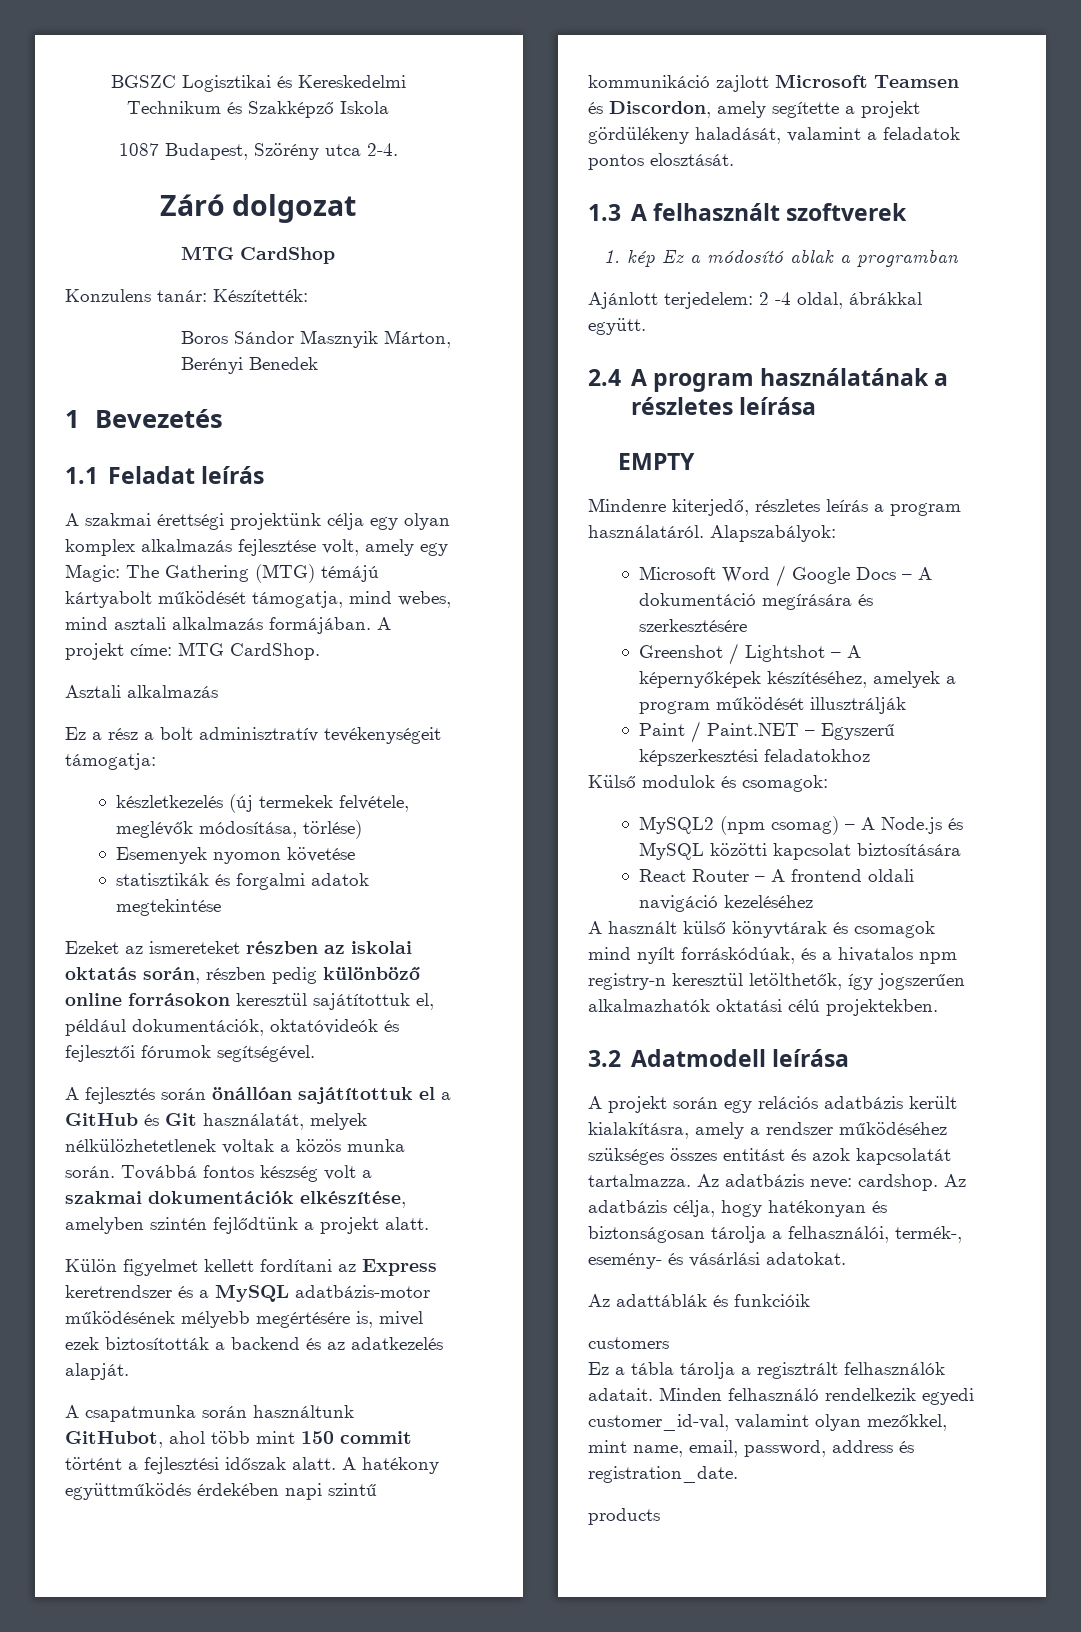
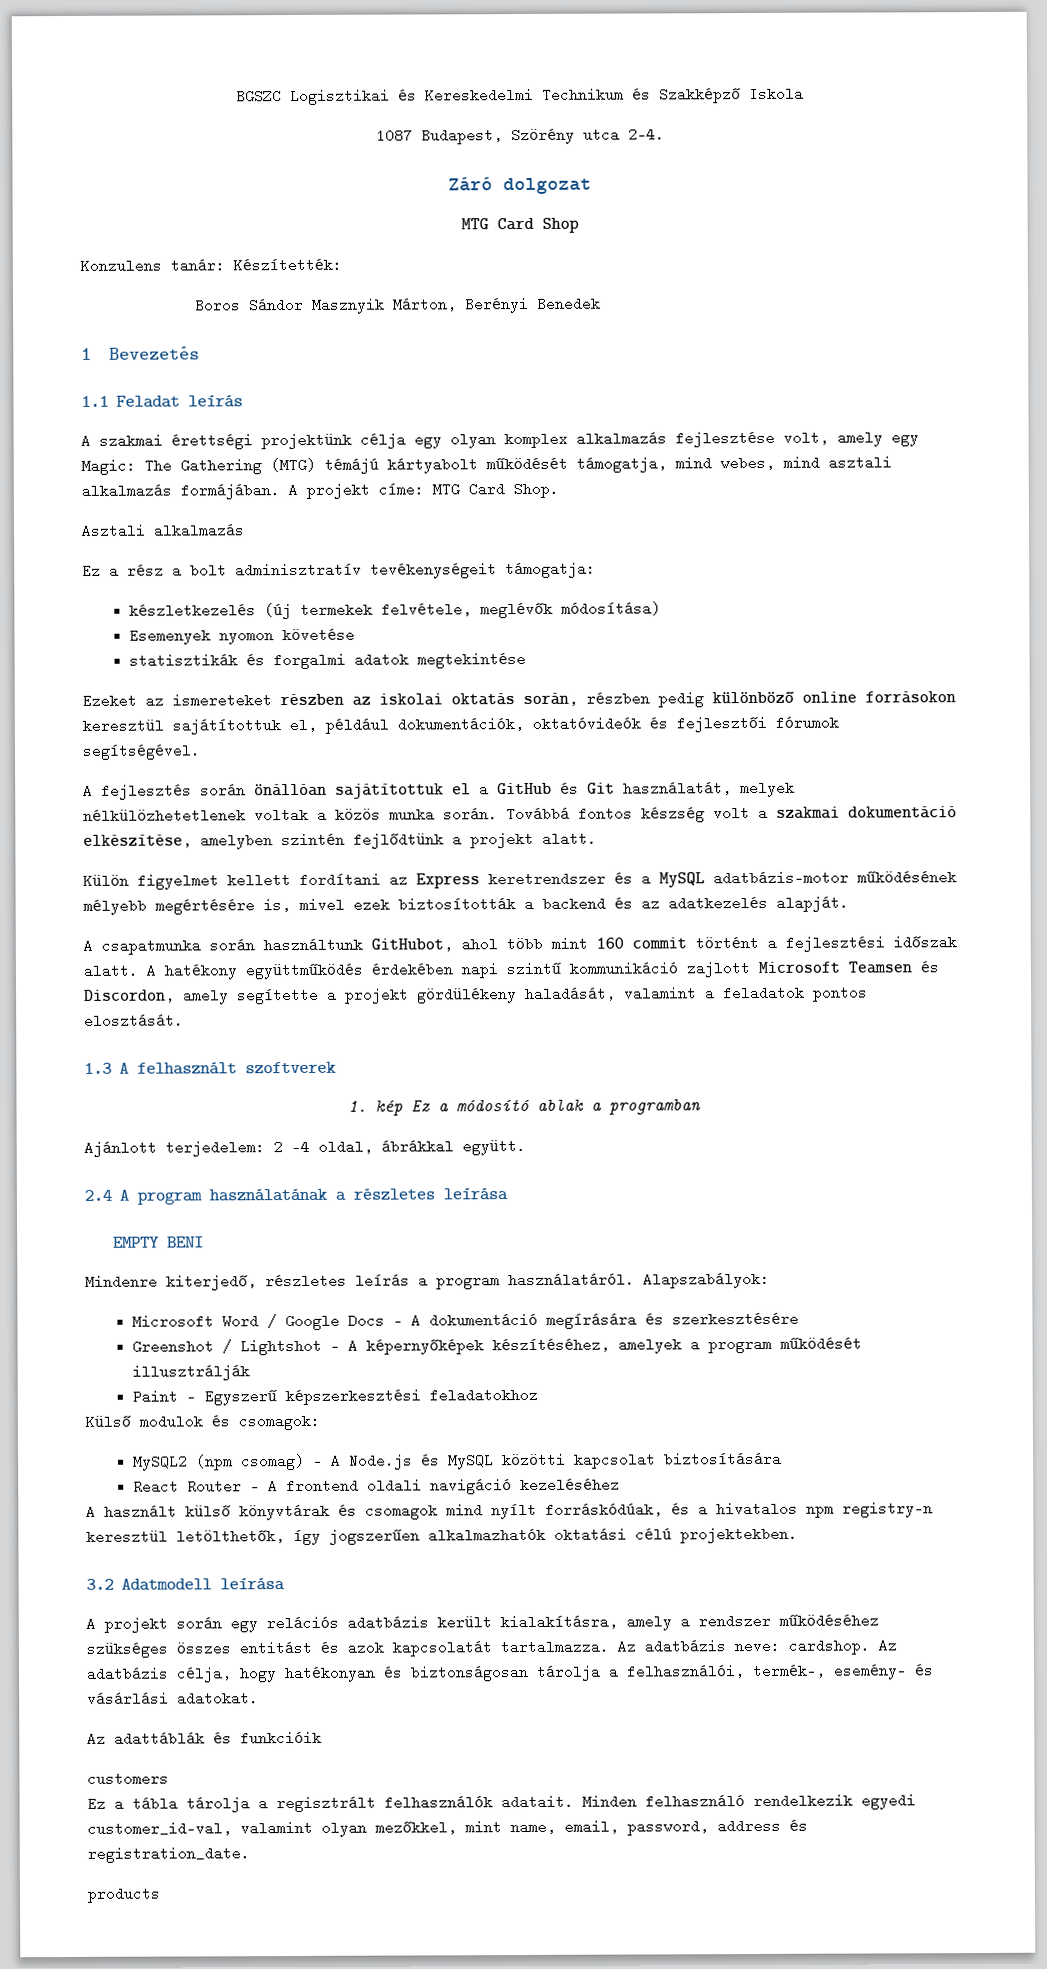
[240,247,335,264] CardShop -> [497,217,579,233] Card Shop
[230,643,320,660] CardShop. -> [468,481,559,499] Card Shop.
[199,820,363,839] módosítása, törlése) -> [560,601,661,616] módosítása)
[148,1191,294,1204] dokumentációk -> [848,806,957,819] dokumentáció
[301,1431,334,1444] 150 -> [596,937,624,949] 160
(696, 461) none -> [167,1236,205,1248] BENI
[691,721,800,743] / Paint.NET -> (178, 1396) none

